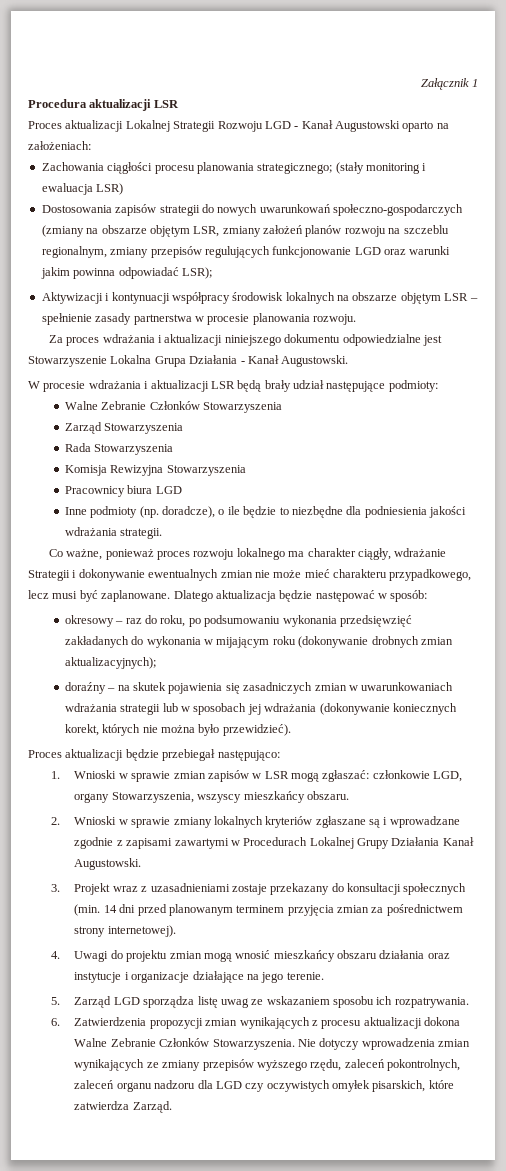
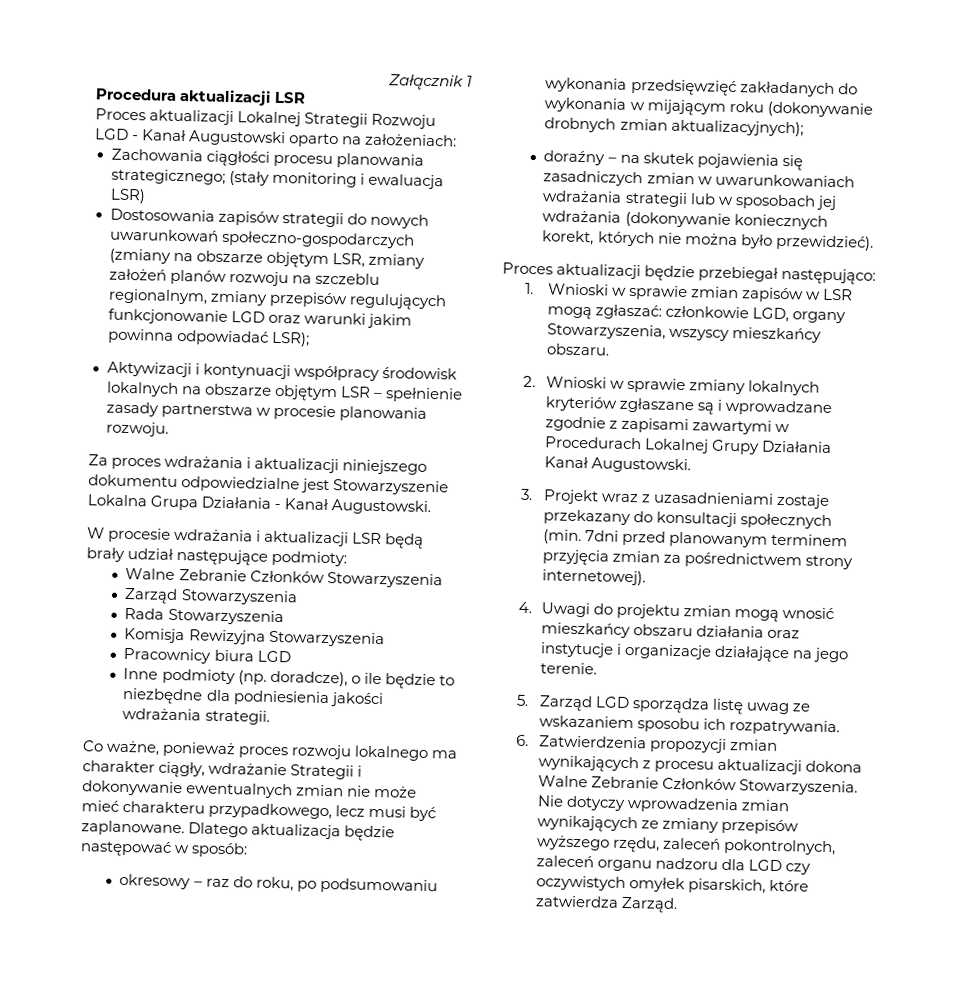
[103,904,136,913] 14 dni -> [585,530,620,542] 7dni

